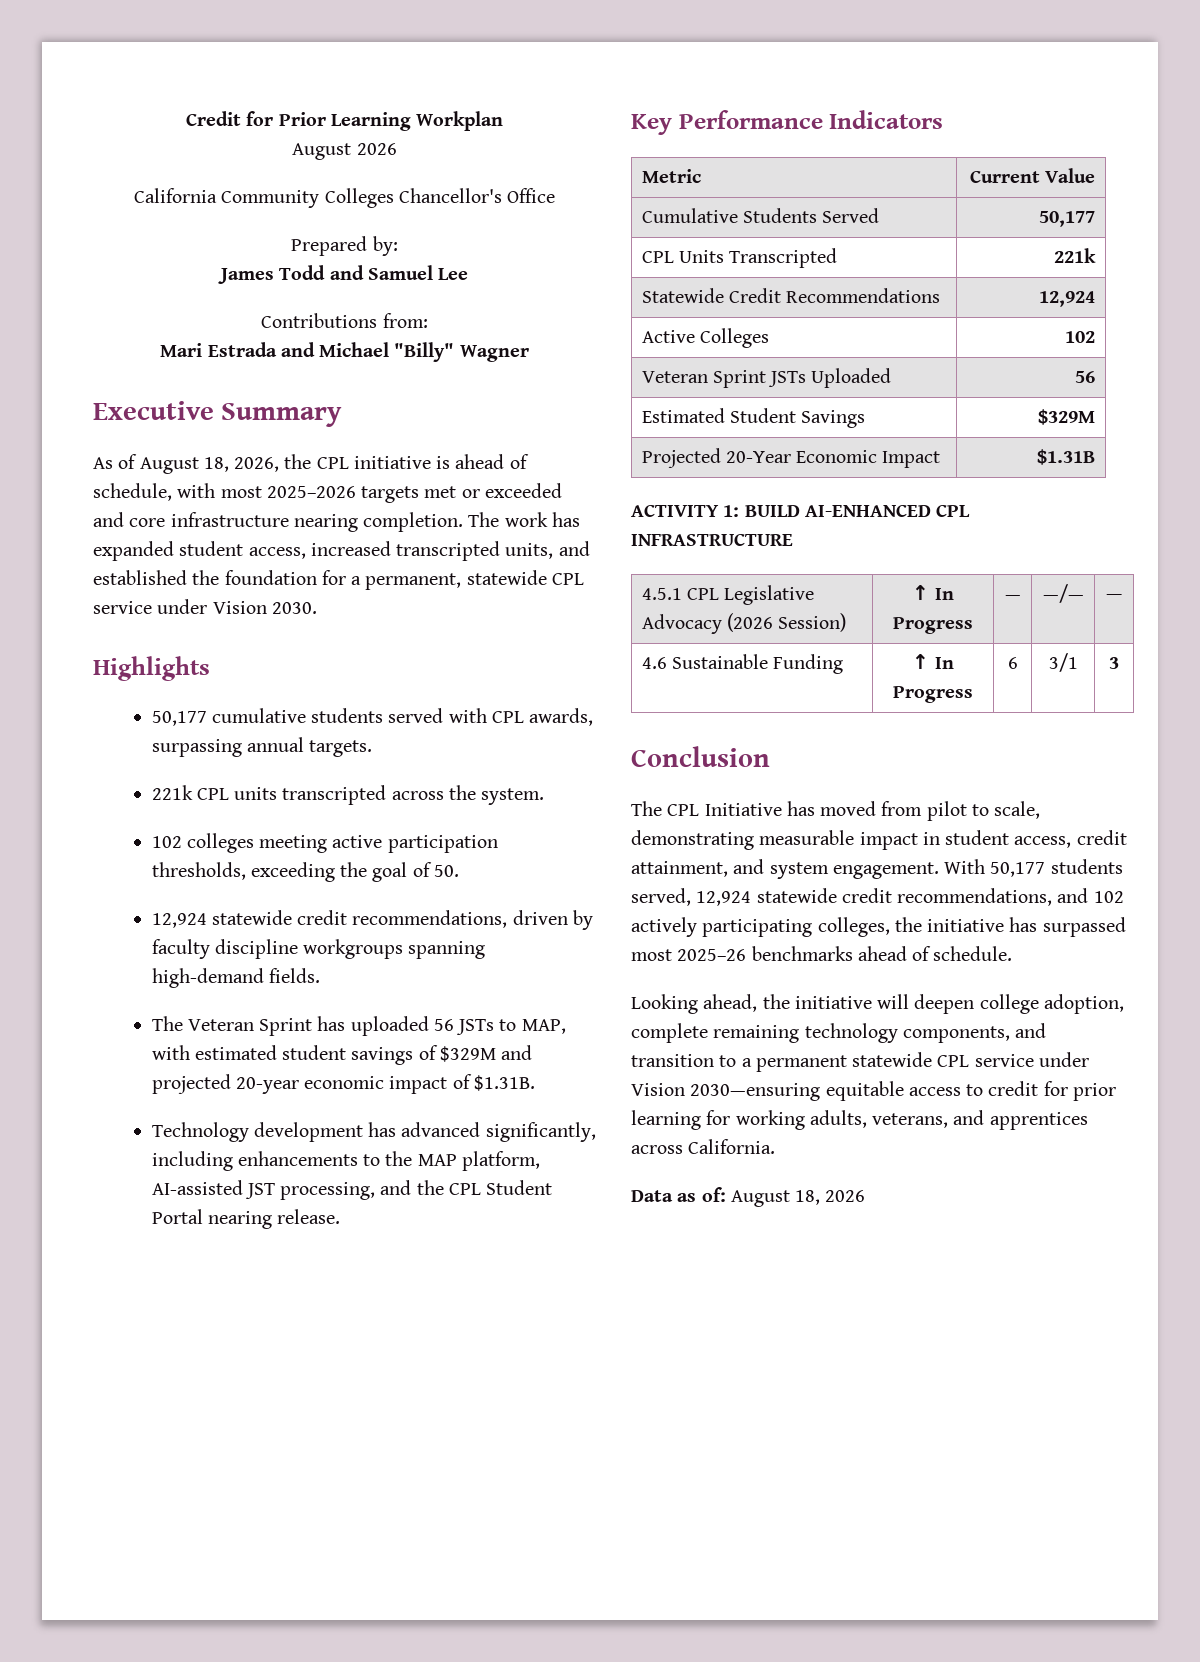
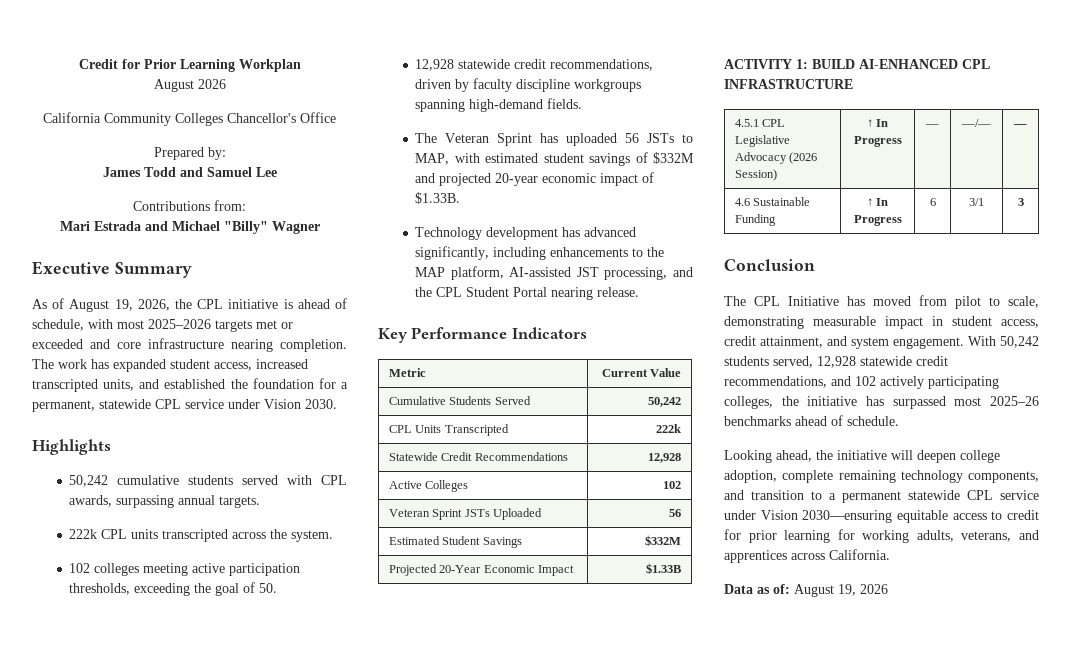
[203,457,229,472] 18, -> [114,299,133,311] 19,
[151,711,207,726] 50,177 -> [69,475,109,487] 50,242
[151,785,193,800] 221k -> [69,529,98,539] 222k
[151,913,207,928] 12,924 -> [415,59,455,71] 12,928
[439,1046,496,1062] $329M -> [653,152,694,164] $332M
[473,1075,535,1091] $1.31B. -> [415,192,461,204] $1.33B.
[1039,211,1096,227] 50,177 -> [648,397,682,407] 50,242
[1054,248,1097,263] 221k -> [656,424,682,433] 222k
[1039,291,1096,307] 12,924 -> [648,453,682,463] 12,928
[1038,409,1096,425] $329M -> [645,535,682,546] $332M
[1037,449,1096,465] $1.31B -> [646,563,682,574] $1.33B
[990,862,1046,877] 50,177 -> [1000,336,1039,348] 50,242
[696,891,752,906] 12,924 -> [817,356,856,368] 12,928
[795,1190,821,1205] 18, -> [838,584,856,596] 19,

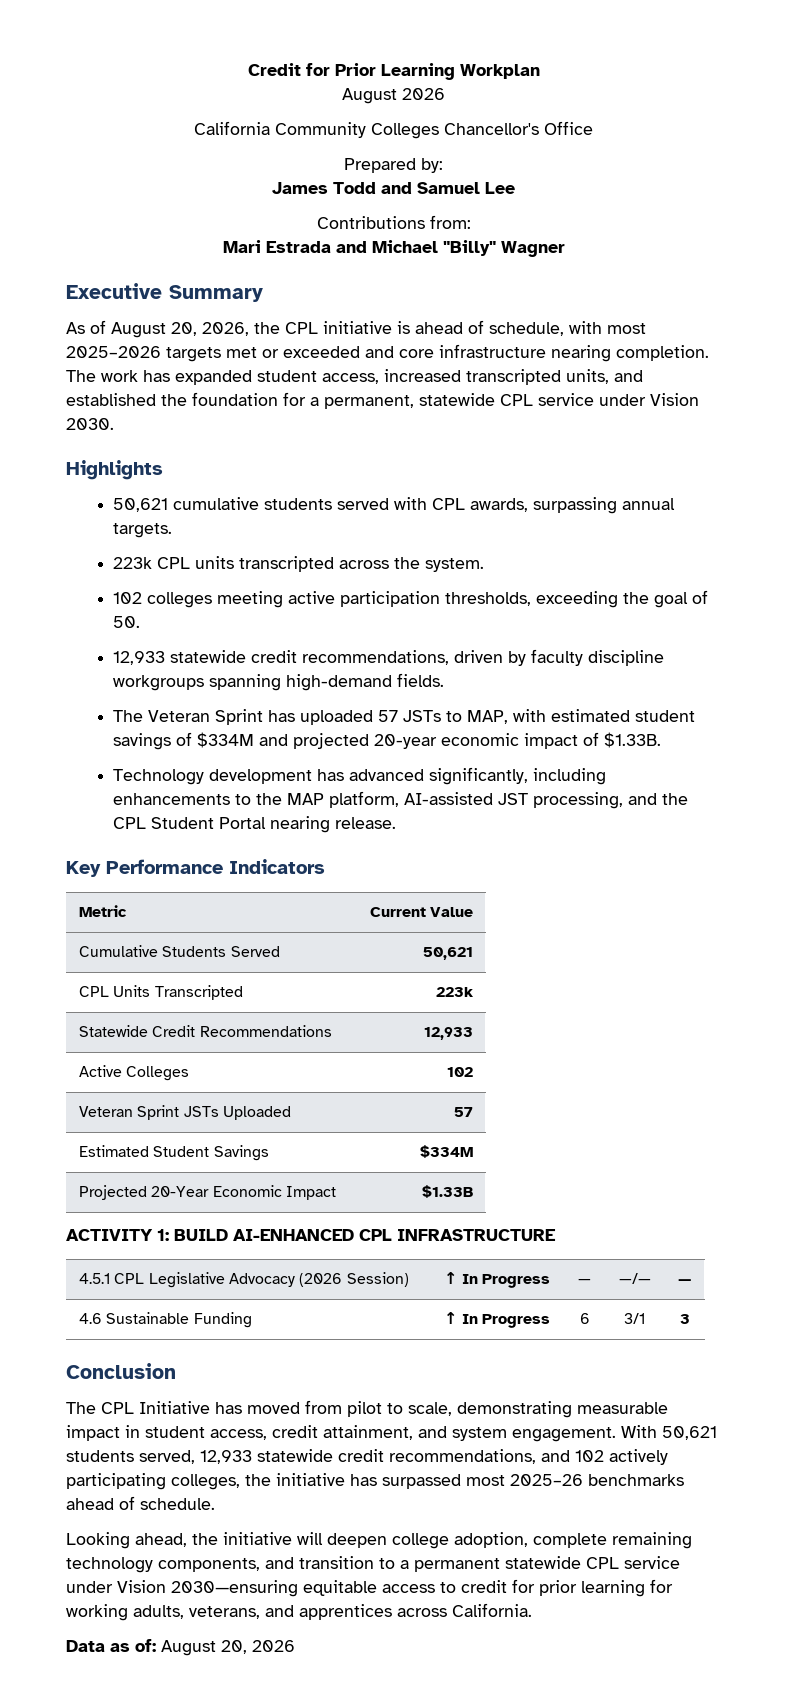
[114,299,133,311] 19, -> [171,322,197,336] 20,
[69,475,109,487] 50,242 -> [113,498,169,512] 50,621
[69,529,98,539] 222k -> [113,557,153,569] 223k
[415,59,455,71] 12,928 -> [113,651,166,665] 12,933
[625,133,640,143] 56 -> [378,710,399,722] 57
[653,152,694,164] $332M -> [197,732,255,748] $334M
[648,397,682,407] 50,242 -> [422,947,473,960] 50,621
[656,424,682,433] 222k -> [435,987,474,997] 223k
[648,453,682,463] 12,928 -> [423,1027,473,1040] 12,933
[669,509,682,517] 56 -> [453,1107,473,1117] 57
[645,535,682,546] $332M -> [419,1145,473,1158] $334M
[1000,336,1039,348] 50,242 -> [662,1426,717,1440] 50,621
[817,356,856,368] 12,928 -> [200,1450,252,1464] 12,933
[838,584,856,596] 19, -> [221,1640,247,1654] 20,

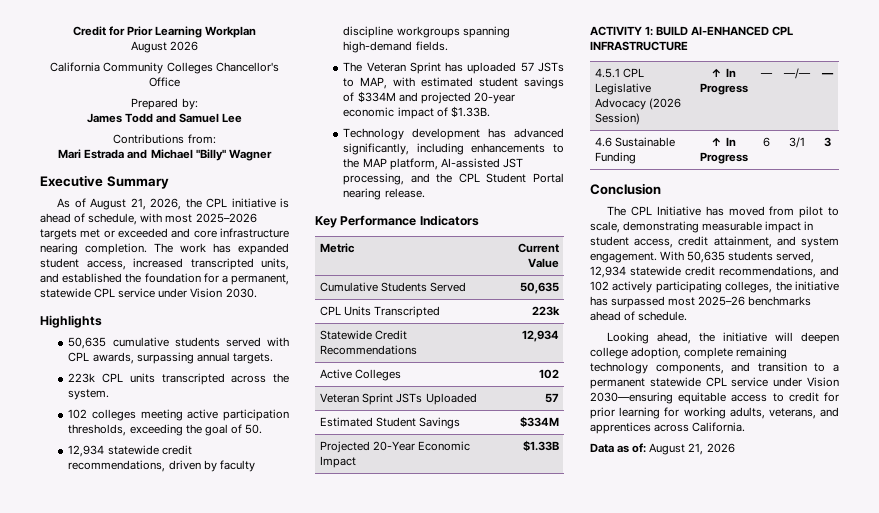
[171,322,197,336] 20, -> [130,198,146,210] 21,
[113,498,169,512] 50,621 -> [68,337,107,349] 50,635
[113,651,166,665] 12,933 -> [68,445,105,457] 12,934
[422,947,473,960] 50,621 -> [519,282,559,294] 50,635
[423,1027,473,1040] 12,933 -> [521,330,559,342] 12,934
[662,1426,717,1440] 50,621 -> [687,251,726,263] 50,635
[200,1450,252,1464] 12,933 -> [590,266,626,278] 12,934
[221,1640,247,1654] 20, -> [688,443,704,455] 21,

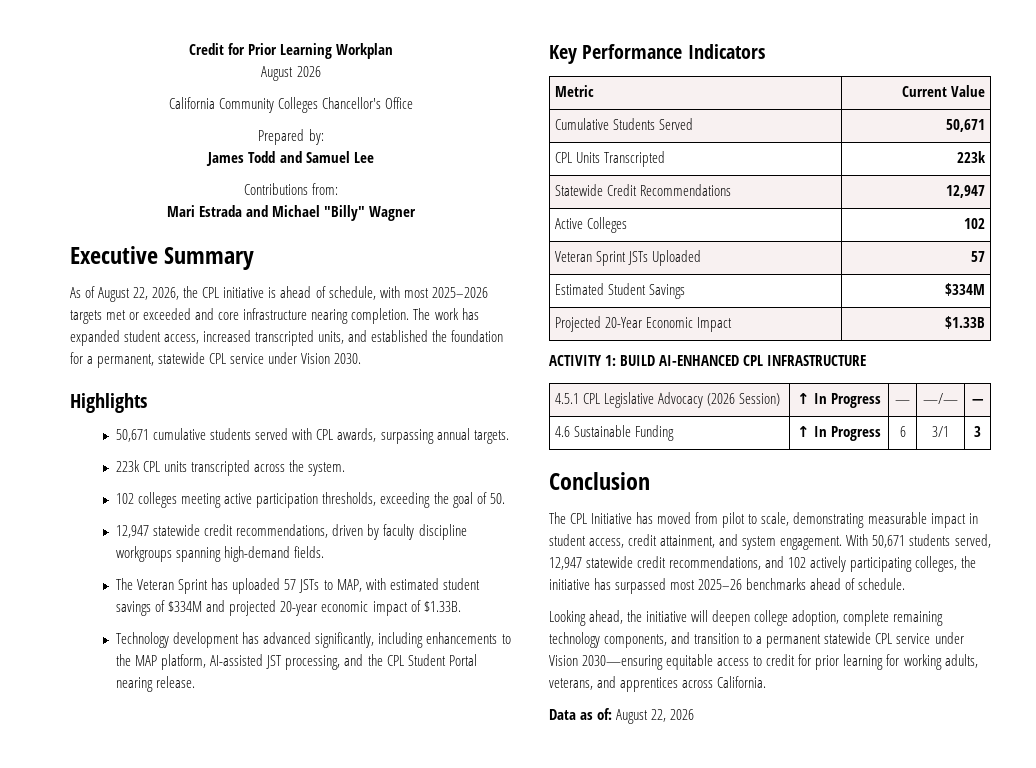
[130,198,146,210] 21, -> [133,287,149,300] 22,
[68,337,107,349] 50,635 -> [116,429,150,442] 50,671
[68,445,105,457] 12,934 -> [116,525,150,538] 12,947
[519,282,559,294] 50,635 -> [945,119,985,132] 50,671
[521,330,559,342] 12,934 -> [945,185,985,198] 12,947
[687,251,726,263] 50,635 -> [872,535,906,548] 50,671
[590,266,626,278] 12,934 -> [549,557,582,570] 12,947
[688,443,704,455] 21, -> [651,709,667,722] 22,

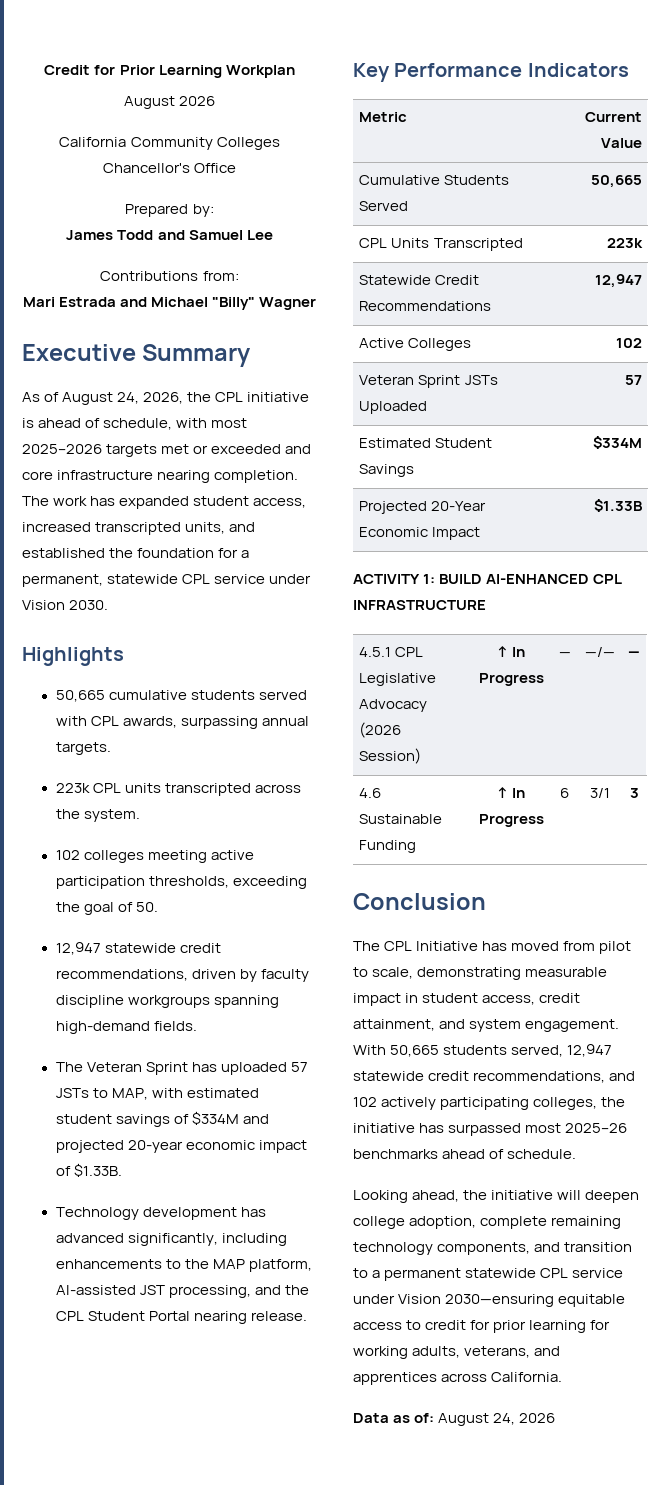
[133,287,149,300] 22, -> [117,392,140,404] 24,
[116,429,150,442] 50,671 -> [55,690,105,702] 50,665
[945,119,985,132] 50,671 -> [590,175,642,188] 50,665
[872,535,906,548] 50,671 -> [390,1045,440,1057] 50,665
[651,709,667,722] 22, -> [493,1413,516,1425] 24,

